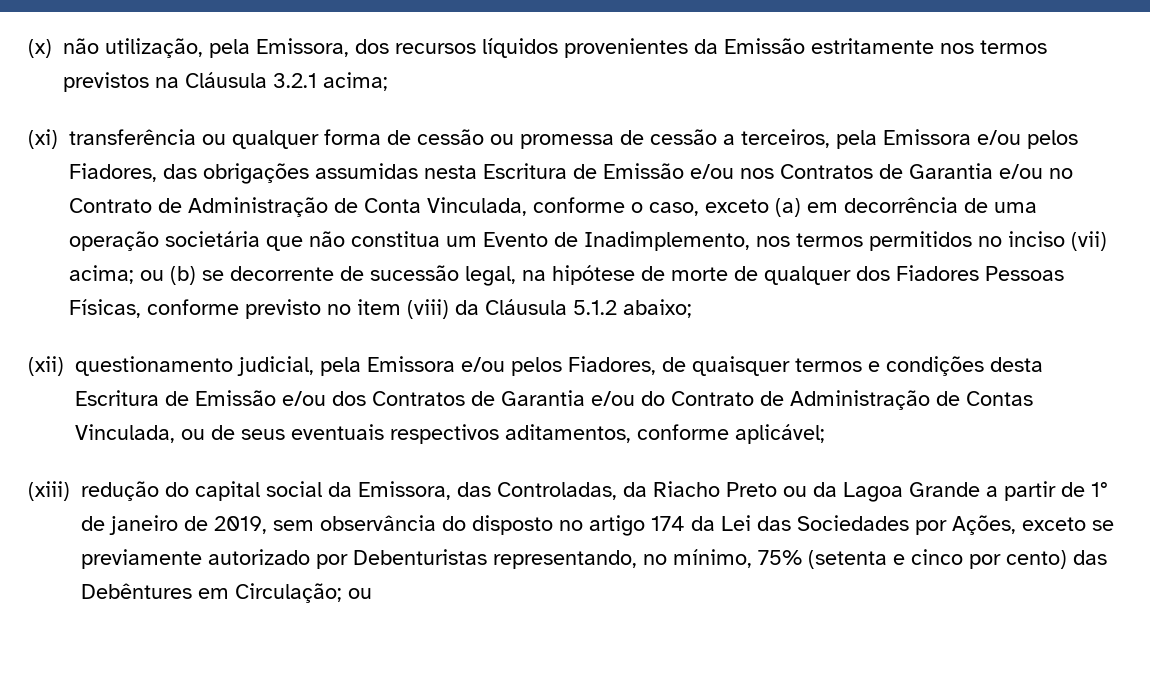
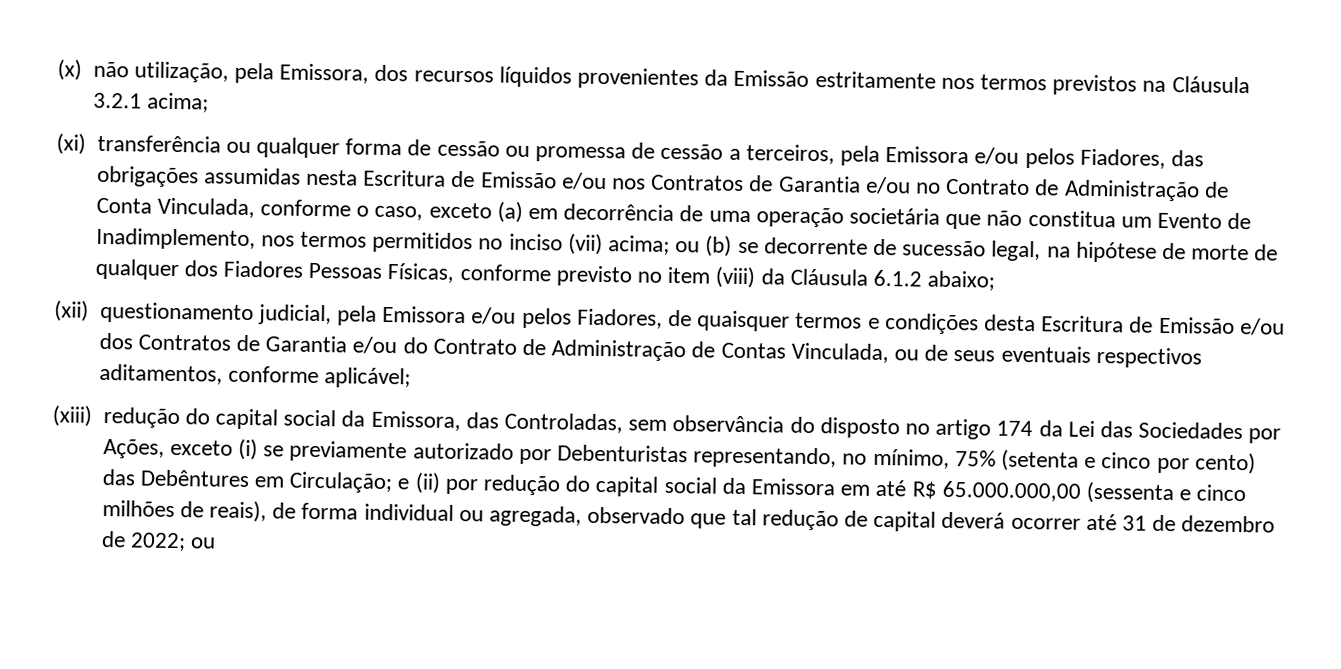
[573,300,617,315] 5.1.2 -> [873,269,923,287] 6.1.2
[623,481,1108,502] [81,515,267,535] da Riacho Preto ou da Lagoa Grande a partir de 1° de janeiro de 2019, -> (623, 423) none
(1086, 524) none -> [237,438,258,461] (i)
(342, 593) none -> [397,472,1247,505] [101,499,1276,533] [100,530,186,552] e (ii) por redução do capital social da Emissora em até R$ 65.000.000,00 (sessenta e cinco milhões de reais), de forma individual ou agregada, observado que tal redução de capital deverá ocorrer até 31 de dezembro de 2022;

